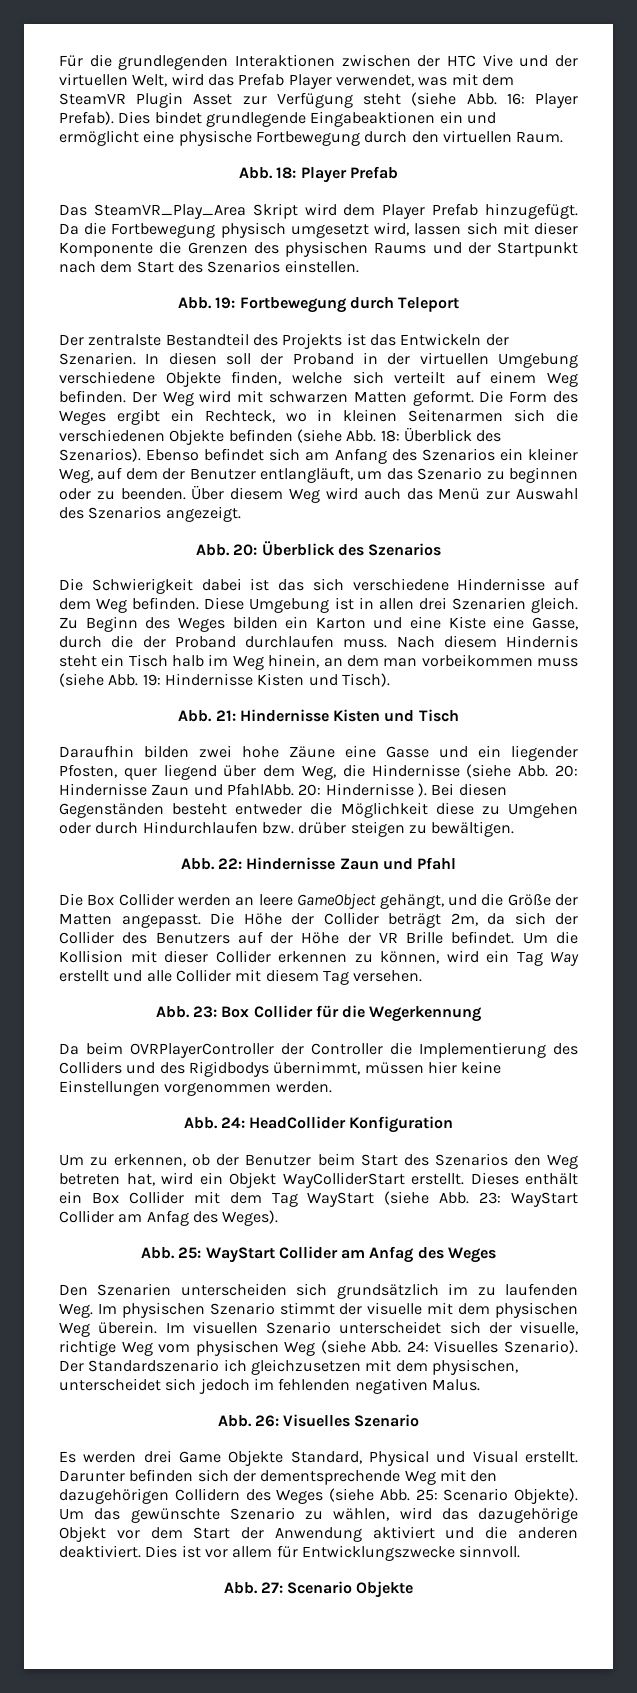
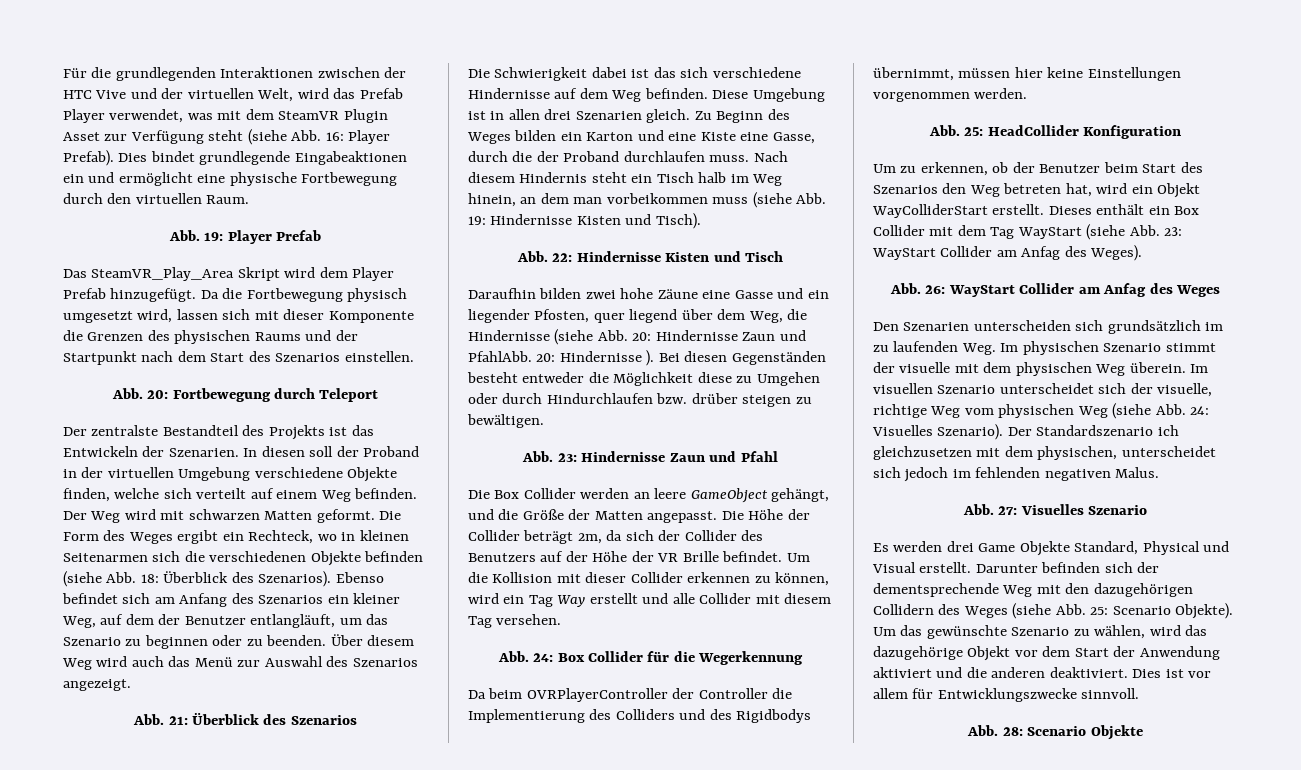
[276,167,297,179] 18: -> [204,232,224,241] 19:
[215,297,236,309] 19: -> [147,390,169,399] 20:
[233,544,258,556] 20: -> [168,716,188,725] 21:
[215,710,236,721] 21: -> [552,253,573,262] 22:
[218,858,243,869] 22: -> [557,453,577,462] 23:
[192,1006,217,1018] 23: -> [533,653,554,662] 24:
[220,1117,245,1128] 24: -> [964,127,984,136] 25:
[178,1247,202,1259] 25: -> [925,285,946,294] 26:
[254,1415,279,1427] 26: -> [998,506,1018,515] 27:
[260,1582,283,1593] 27: -> [1002,727,1023,736] 28:

